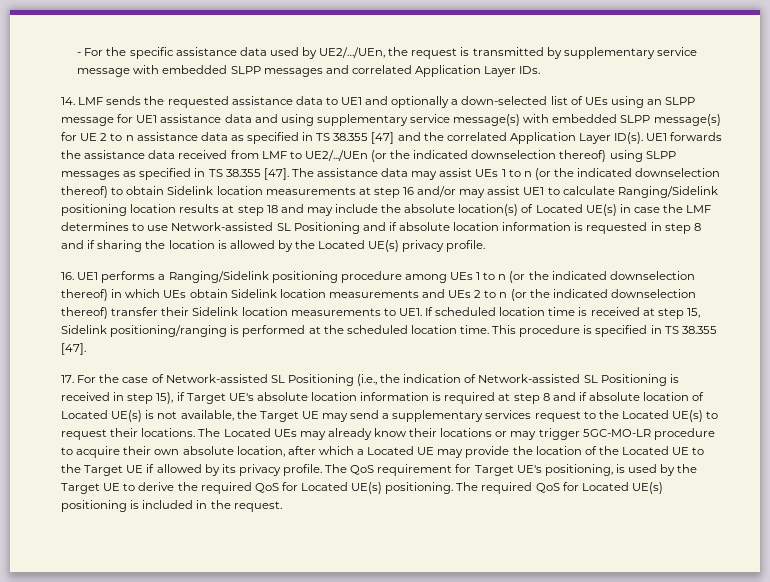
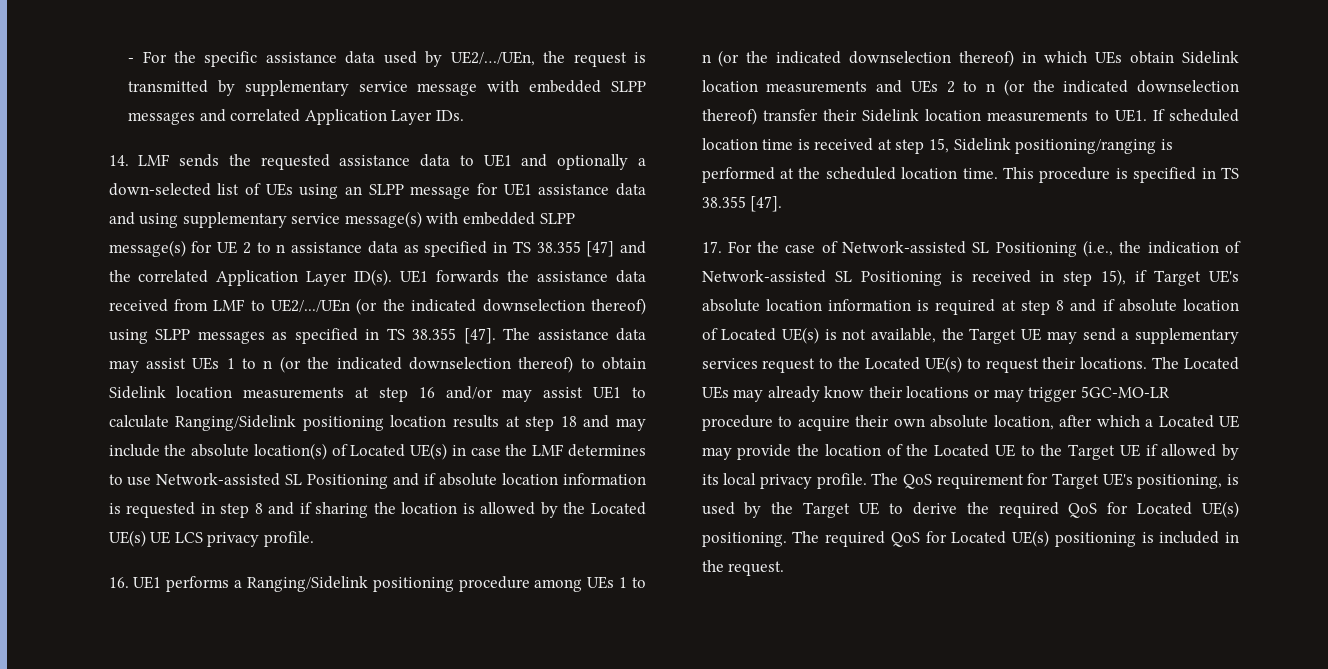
(400, 246) none -> [150,531,203,544] UE LCS
(236, 468) none -> [723,473,757,485] local

